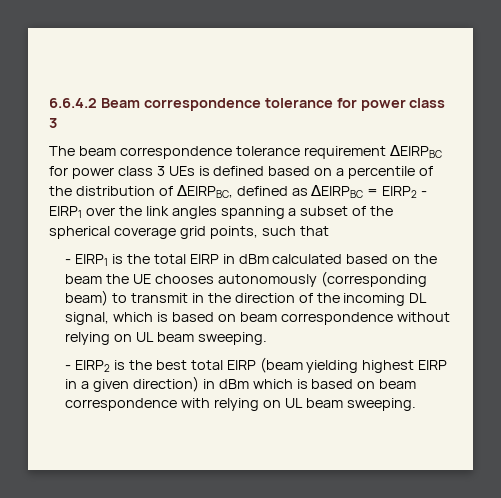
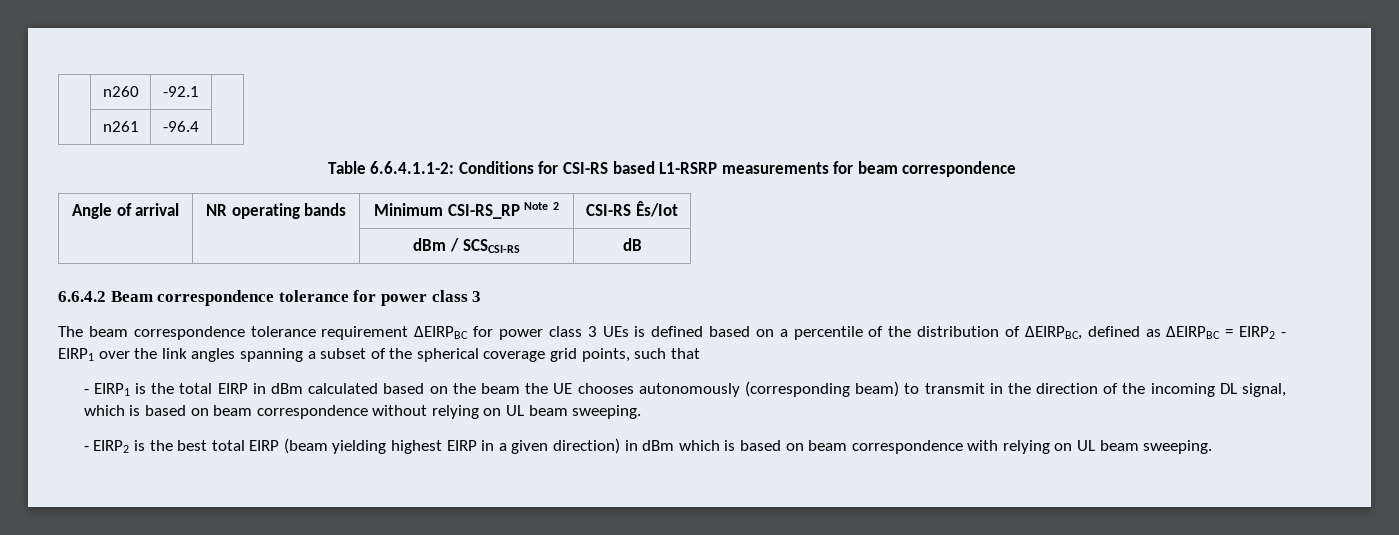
(49, 103) none -> [102,86,139,97] [163,86,199,97] [102,121,139,132] [163,121,199,132] [327,161,1017,177] [71,203,180,219] [205,203,347,219] [374,202,559,219] [586,201,678,217] [413,238,520,253] [622,238,642,251] | n260 | -92.1 | // | n261 | -96.4 | // Table 6.6.4.1.1-2: Conditions for CSI-RS based L1-RSRP measurements for beam correspondence // Angle of arrival | NR operating bands | Minimum CSI-RS_RP Note 2 | CSI-RS Ês/Iot // | | dBm / SCSCSI-RS | dB //

